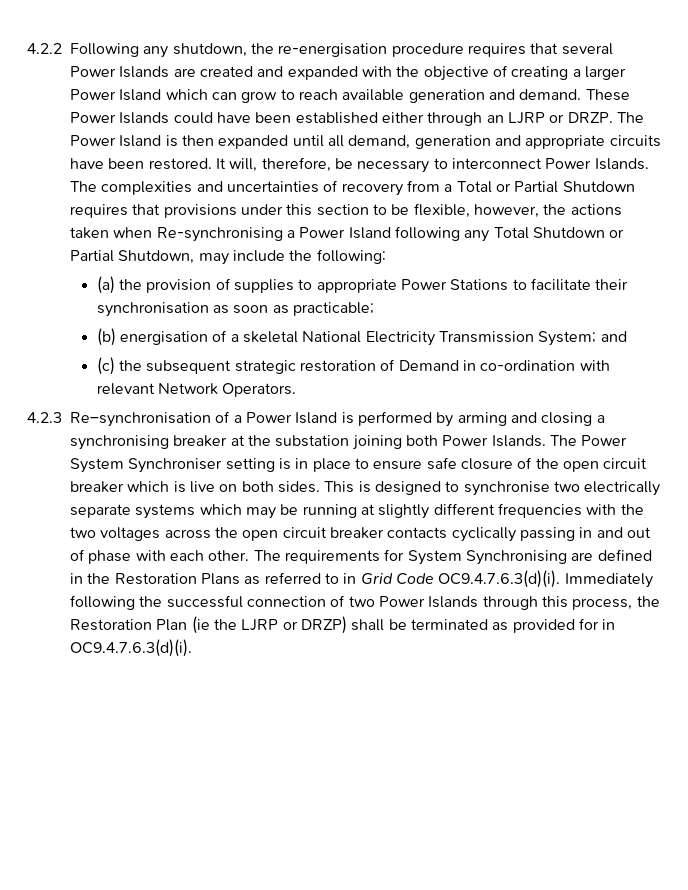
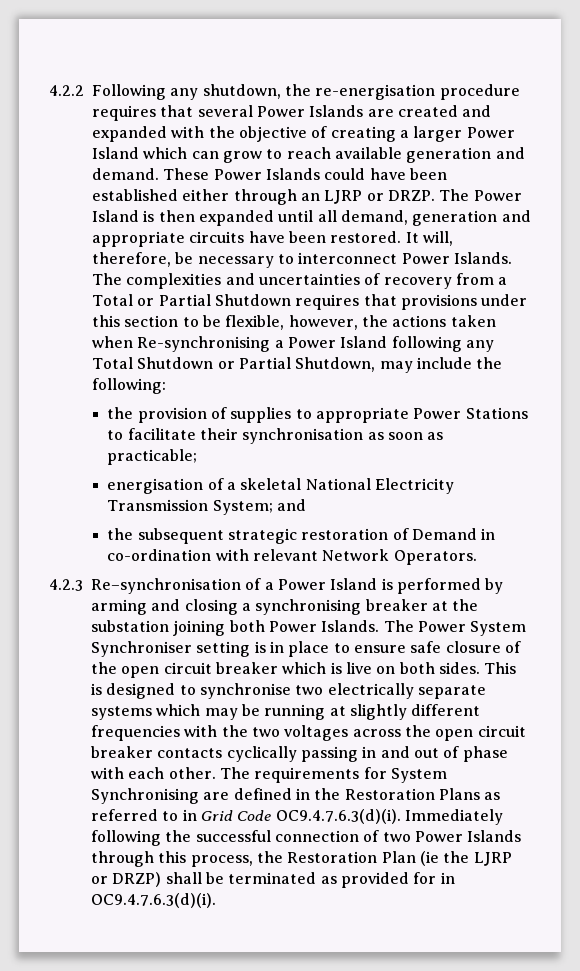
[96,276,115,294] (a) -> (166, 386) none
[96,328,116,346] (b) -> (198, 457) none
[96,357,115,375] (c) -> (307, 505) none

